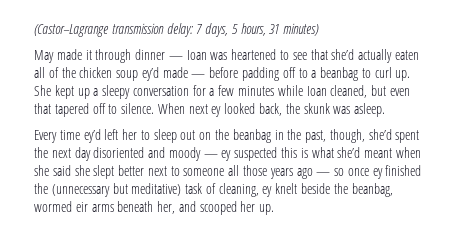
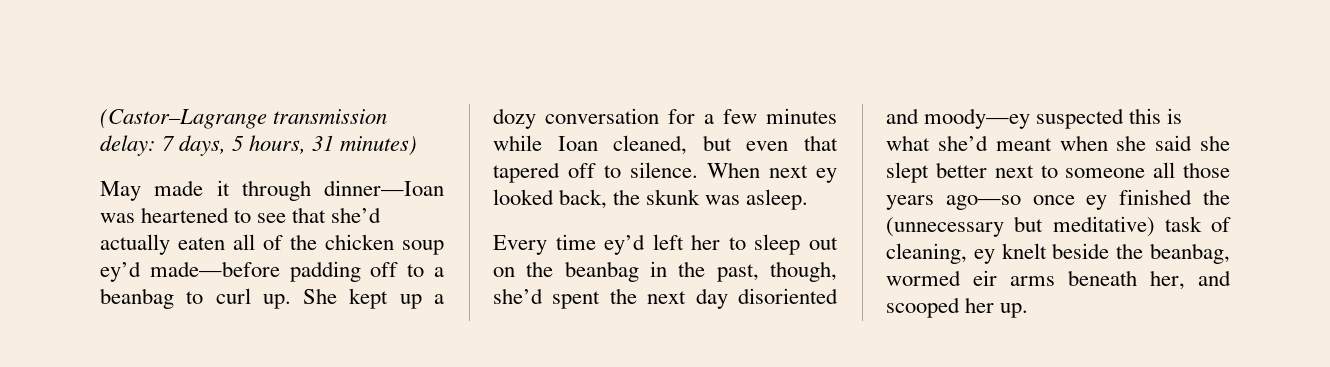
[135,49,207,60] dinner — Ioan -> [324,180,444,196] dinner—Ioan
[162,67,239,78] made — before -> [149,261,280,277] made—before
[102,85,131,99] sleepy -> [493,108,536,129] dozy
[168,147,232,161] moody — ey -> [924,108,1031,129] moody—ey
[296,168,345,179] ago — so -> [945,195,1021,210] ago—so

